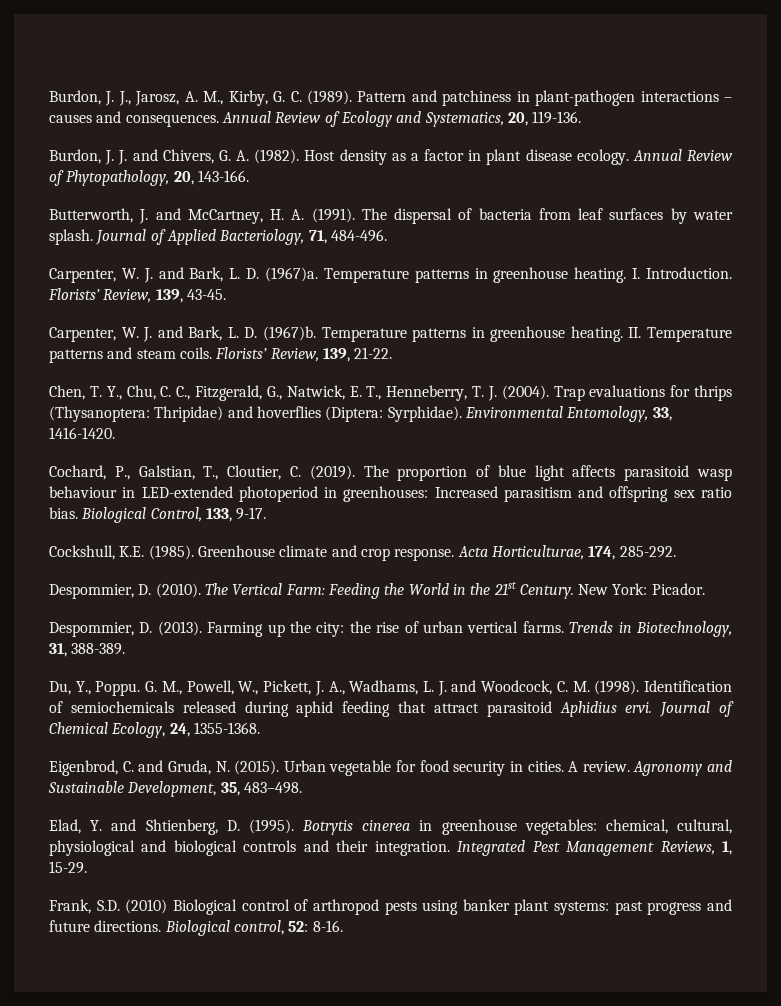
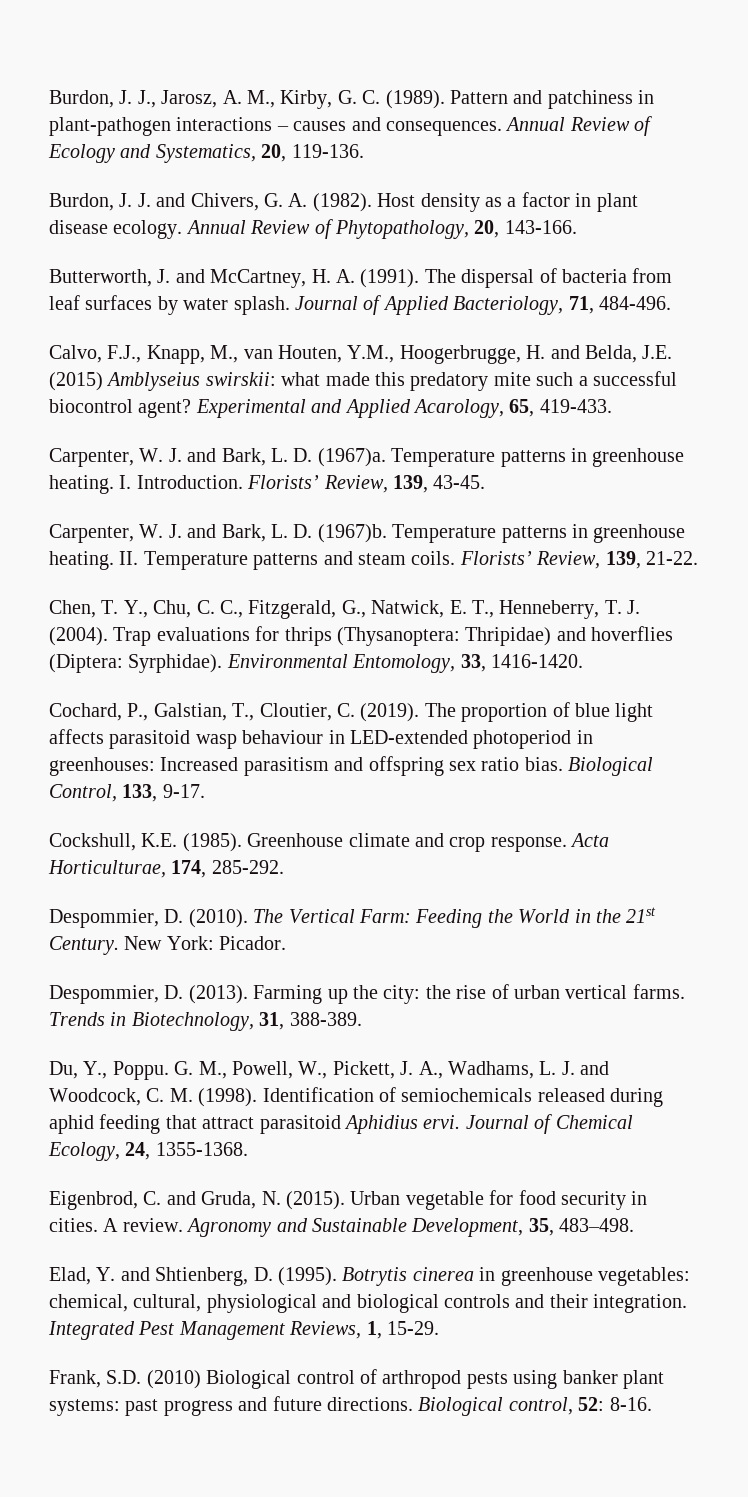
(387, 235) none -> [49,345,673,364] [49,371,677,391] [49,399,612,418] // Calvo, F.J., Knapp, M., van Houten, Y.M., Hoogerbrugge, H. and Belda, J.E. (2015) Amblyseius swirskii: what made this predatory mite such a successful biocontrol agent? Experimental and Applied Acarology, 65, 419-433.

